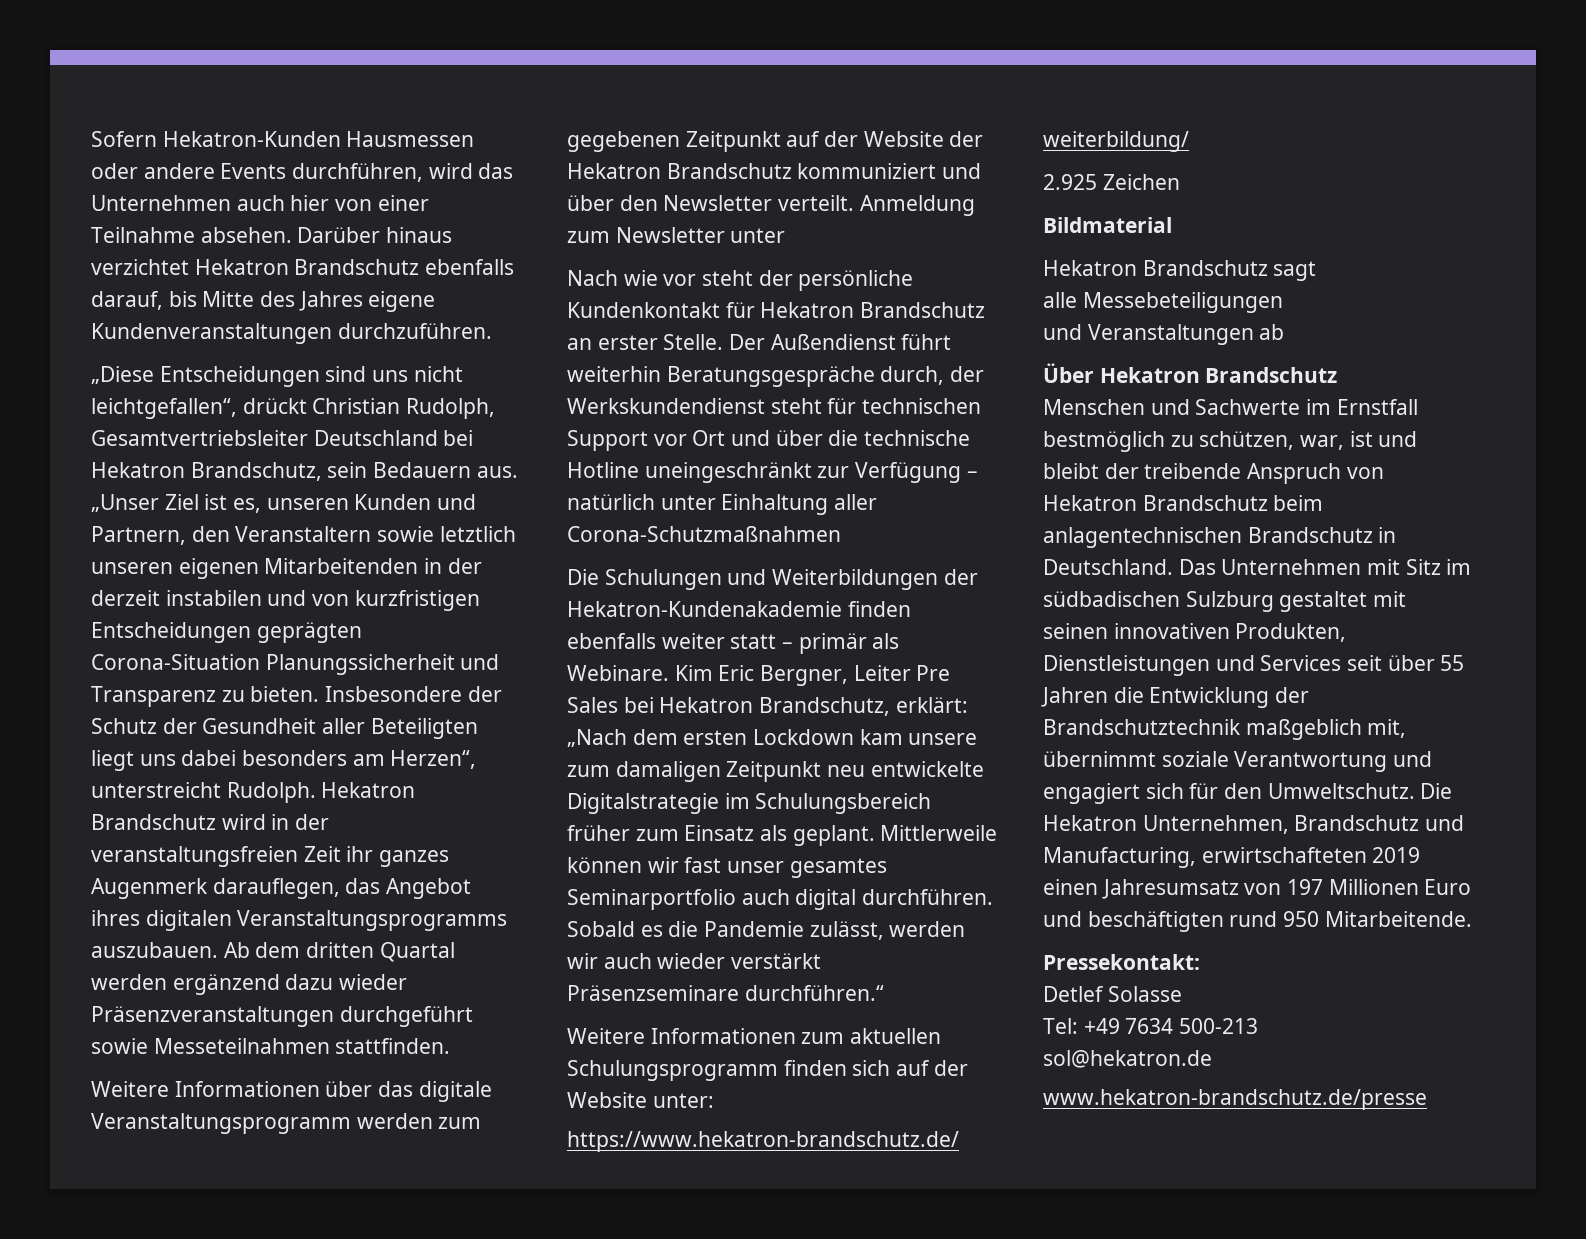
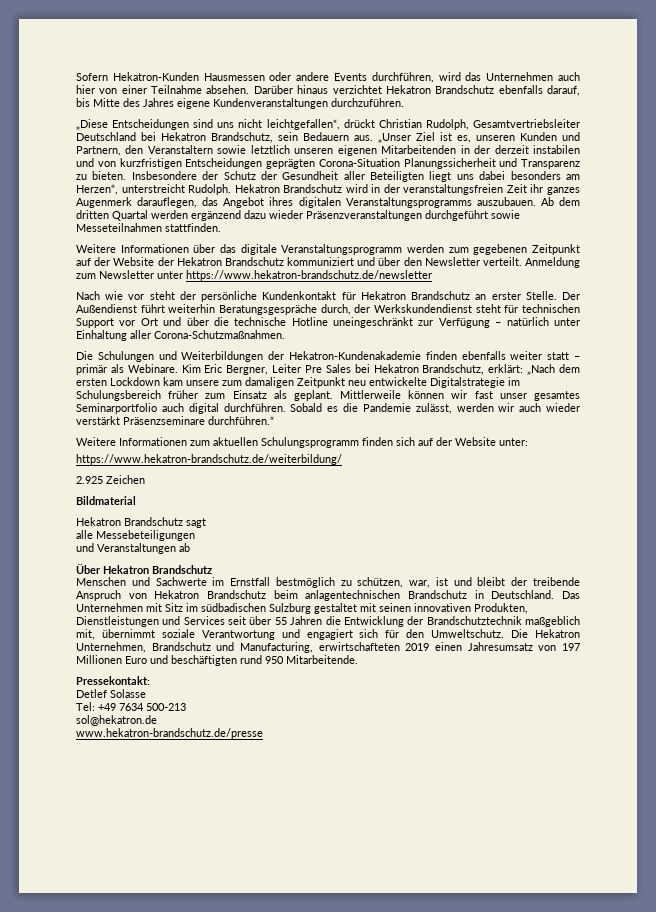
(786, 235) none -> [186,270,432,281] https://www.hekatron-brandschutz.de/newsletter
[567,526,841,542] Corona-Schutzmaßnahmen -> [154,330,285,339] Corona-Schutzmaßnahmen.

